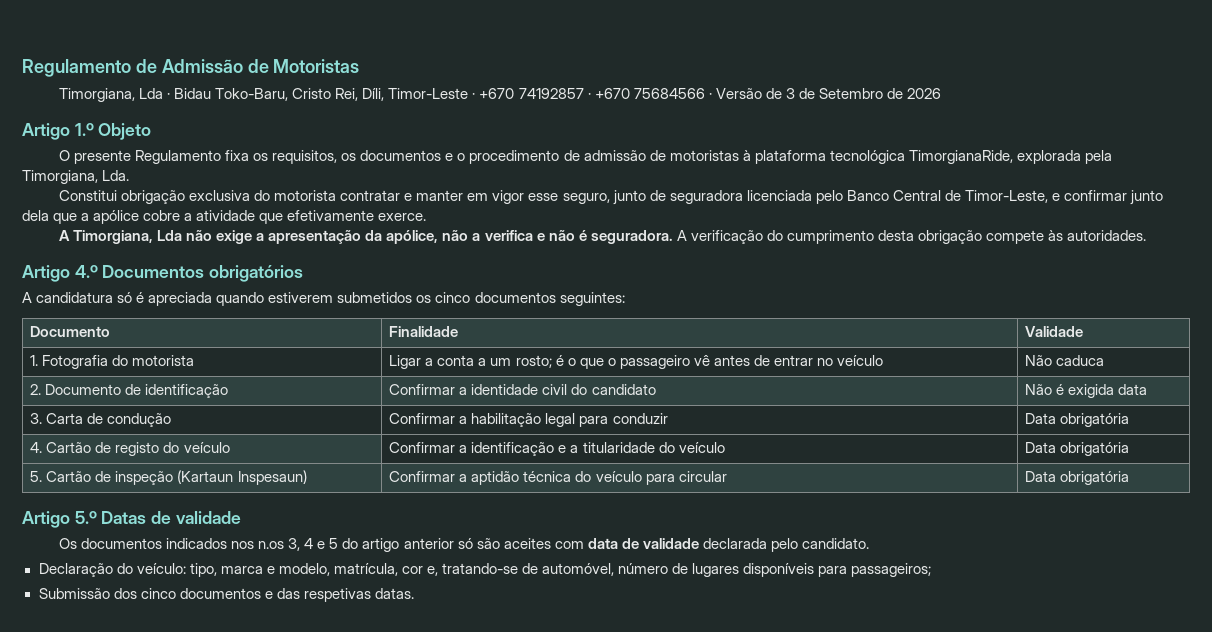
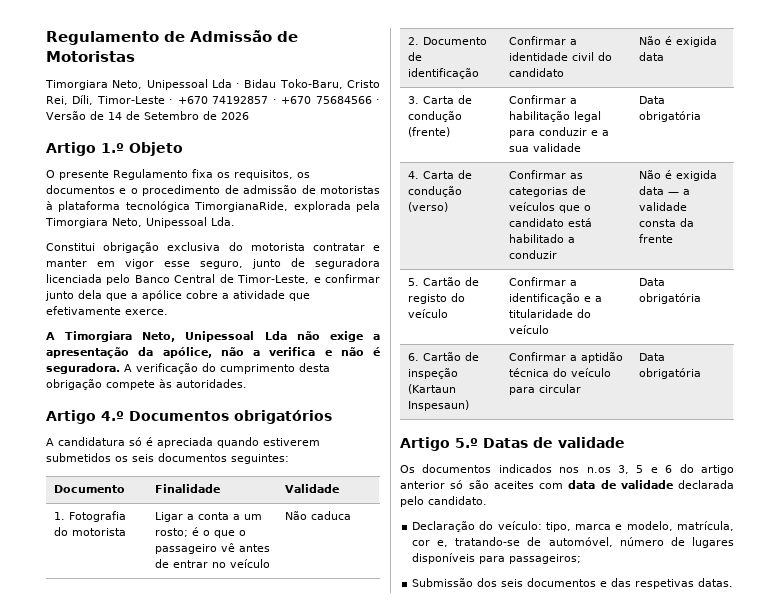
[58,88,135,102] Timorgiana, -> [45,79,208,90] Timorgiara Neto, Unipessoal
[785,88,795,99] 3 -> [108,112,122,120] 14
[22,170,98,184] Timorgiana, -> [45,217,207,228] Timorgiara Neto, Unipessoal
[73,230,154,244] Timorgiana, -> [65,331,255,342] Timorgiara Neto, Unipessoal
[435,292,471,303] cinco -> [132,454,154,462] seis
(172, 420) none -> [407,127,450,137] (frente)
(668, 418) none -> [590,130,609,136] [508,143,581,152] e a sua validade
(43, 447) none -> [422,170,472,179] [407,186,462,197] [407,202,448,212] [508,170,583,179] [508,186,586,197] [508,202,591,213] [508,218,592,227] [508,234,575,243] [508,250,557,259] [638,170,717,181] [638,186,690,195] [638,202,687,211] [638,218,694,227] [638,234,673,243] [407,278,419,286] Carta de condução (verso) | Confirmar as categorias de veículos que o candidato está habilitado a conduzir | Não é exigida data — a validade consta da frente // 5.
[30,471,43,482] 5. -> [407,353,419,361] 6.
[304,538,339,549] 4 e 5 -> [636,465,673,473] 5 e 6
[140,588,176,599] cinco -> [501,579,524,587] seis

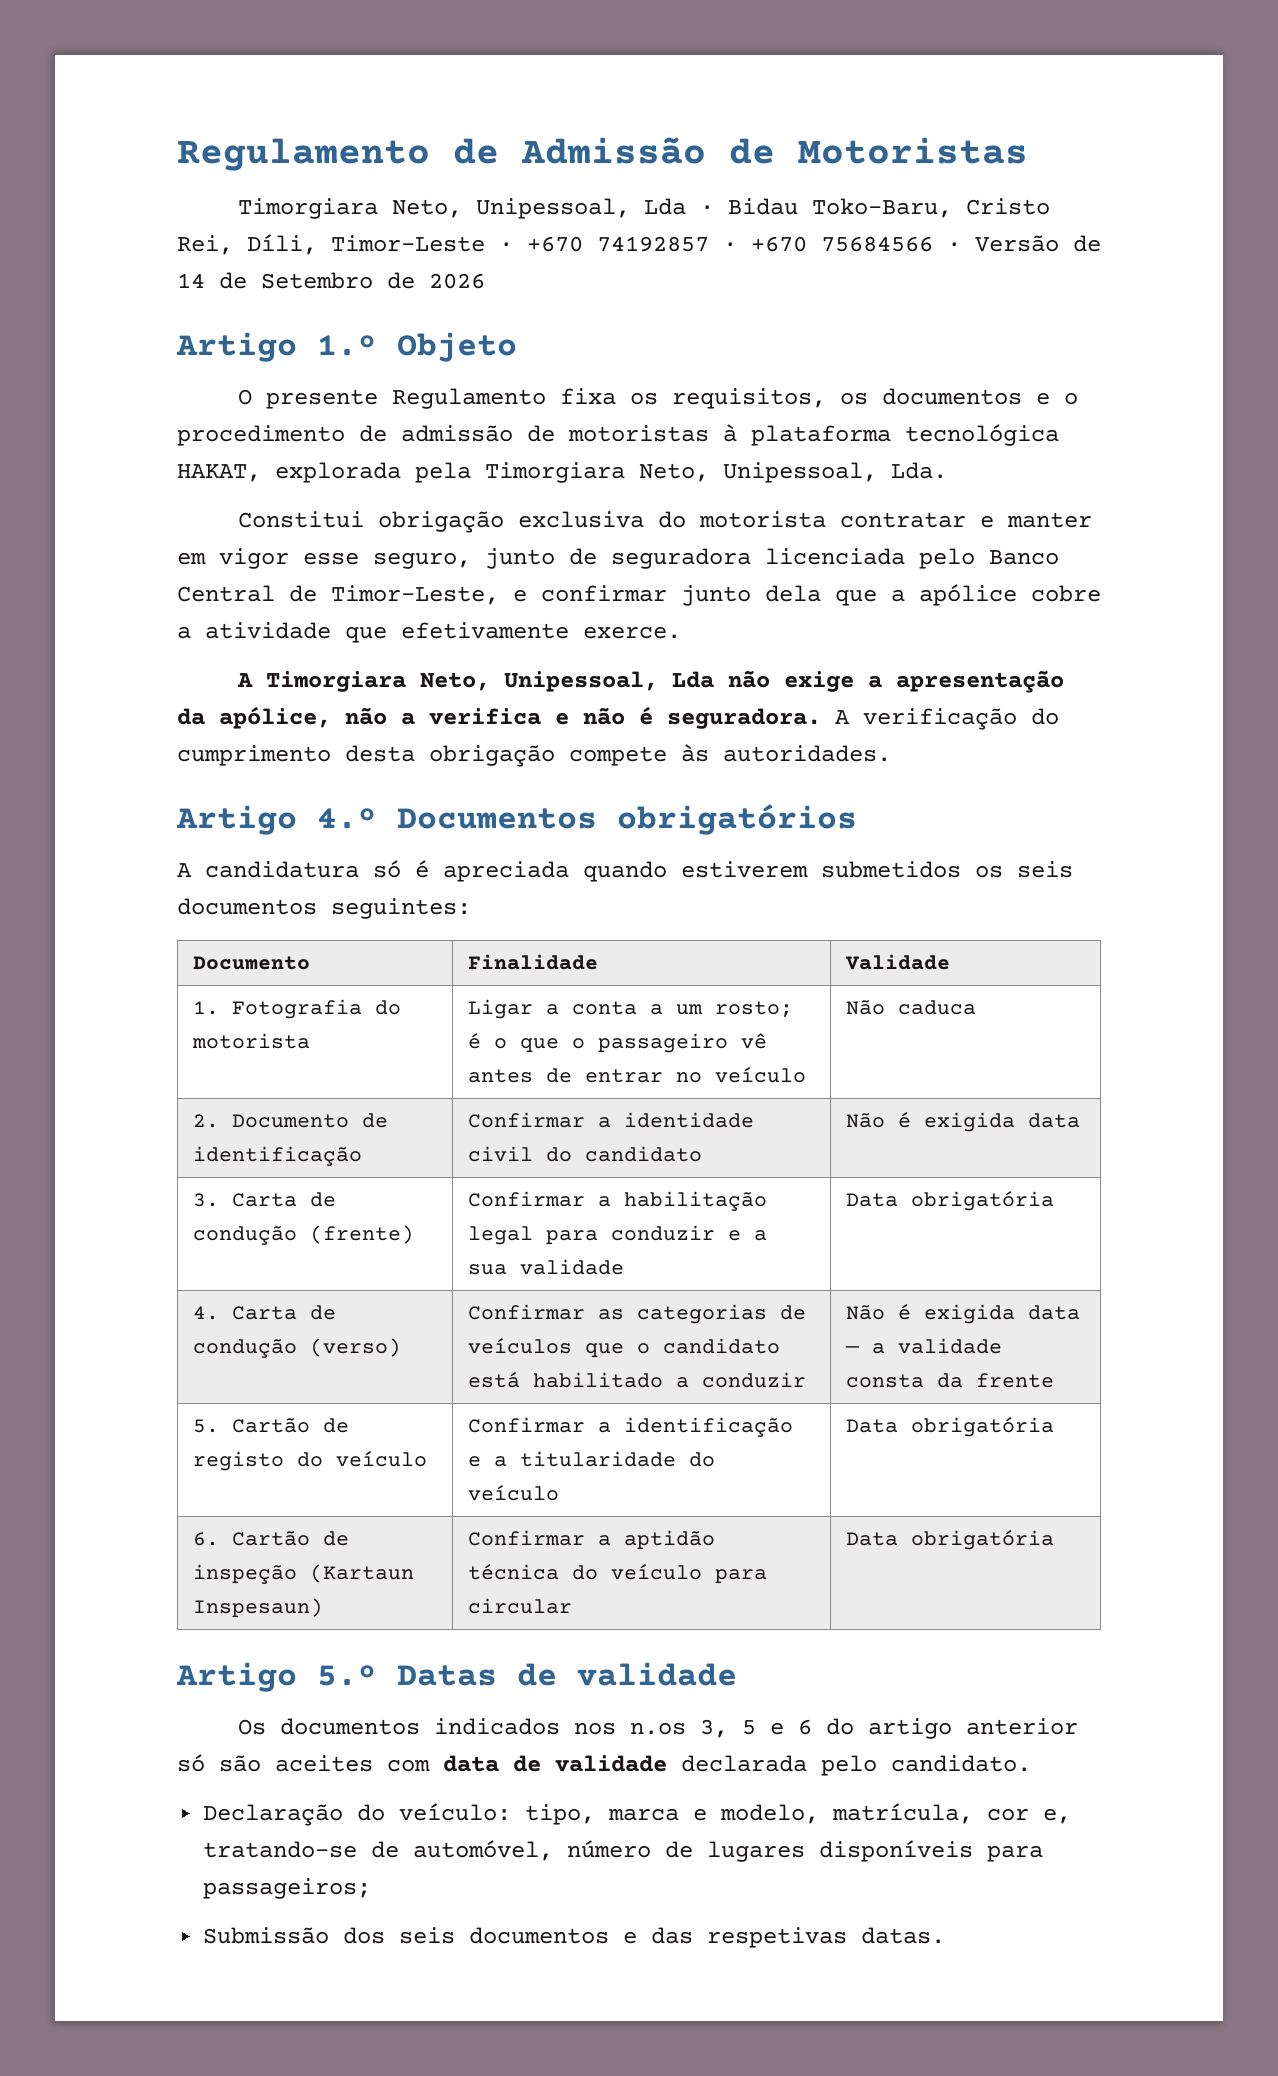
[146,79,208,90] Unipessoal -> [475,198,630,219] Unipessoal,
[194,201,289,212] TimorgianaRide, -> [177,464,261,482] HAKAT,
[146,217,207,228] Unipessoal -> [723,462,877,483] Unipessoal,
[185,331,255,342] Unipessoal -> [503,671,658,692] Unipessoal,

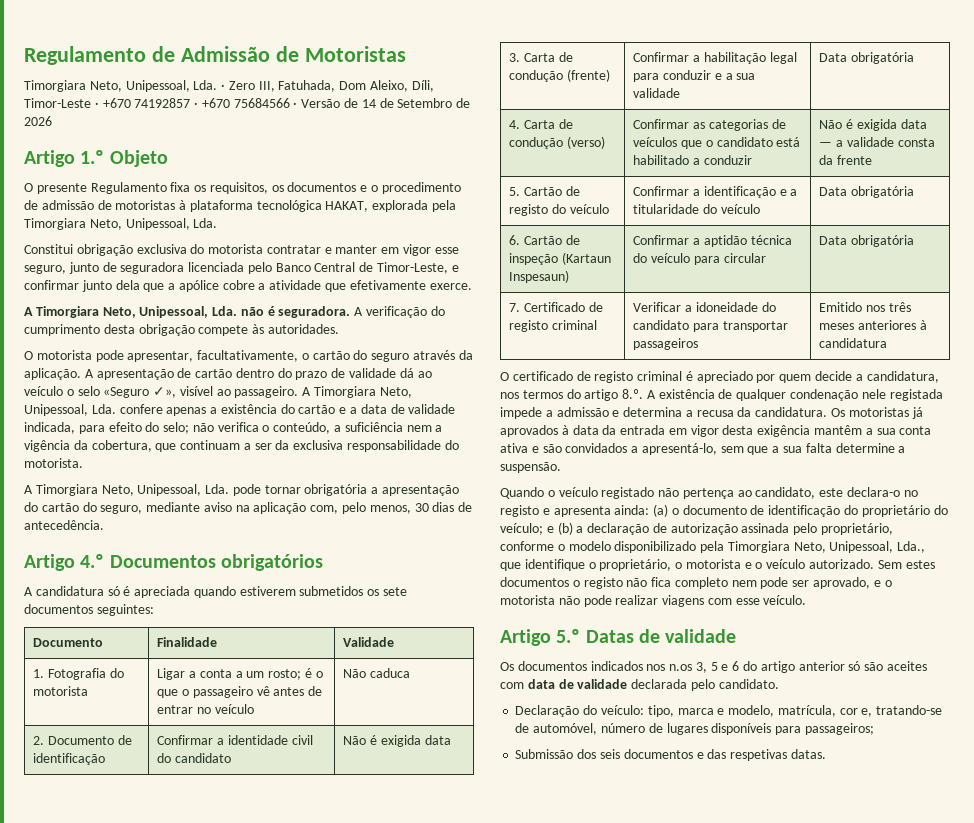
[643,198,1050,218] [177,235,233,255] Lda · Bidau Toko-Baru, Cristo Rei, -> [193,80,409,92] Lda. · Zero III, Fatuhada, Dom Aleixo,
[671,670,1064,693] [177,706,569,729] Lda não exige a apresentação da apólice, não a verifica e -> [212,306,238,316] Lda.
(891, 753) none -> [24,350,473,362] [24,368,432,380] [24,386,412,398] [24,404,456,416] [24,422,443,434] [24,440,459,452] [24,458,83,468] [24,484,460,496] [24,502,473,514] [24,520,104,530] // O motorista pode apresentar, facultativamente, o cartão do seguro através da aplicação. A apresentação de cartão dentro do prazo de validade dá ao veículo o selo «Seguro ✓», visível ao passageiro. A Timorgiara Neto, Unipessoal, Lda. confere apenas a existência do cartão e a data de validade indicada, para efeito do selo; não verifica o conteúdo, a suficiência nem a vigência da cobertura, que continuam a ser da exclusiva responsabilidade do motorista. // A Timorgiara Neto, Unipessoal, Lda. pode tornar obrigatória a apresentação do cartão do seguro, mediante aviso na aplicação com, pelo menos, 30 dias de antecedência.
[1017,861,1073,878] seis -> [383,587,408,596] sete
(1054, 1540) none -> [509,302,603,312] [509,320,598,332] [633,302,776,312] [633,320,788,332] [633,338,699,350] [819,302,911,312] [819,320,927,330] [819,338,888,348] [500,371,939,383] [500,389,943,401] [500,407,923,419] [500,425,932,437] [500,443,906,455] [500,462,561,473] [500,487,918,499] [500,504,948,517] [500,522,894,535] [500,541,926,553] [500,559,935,571] [500,577,892,589] [500,595,807,607] // 7. Certificado de registo criminal | Verificar a idoneidade do candidato para transportar passageiros | Emitido nos três meses anteriores à candidatura // O certificado de registo criminal é apreciado por quem decide a candidatura, nos termos do artigo 8.º. A existência de qualquer condenação nele registada impede a admissão e determina a recusa da candidatura. Os motoristas já aprovados à data da entrada em vigor desta exigência mantêm a sua conta ativa e são convidados a apresentá-lo, sem que a sua falta determine a suspensão. // Quando o veículo registado não pertença ao candidato, este declara-o no registo e apresenta ainda: (a) o documento de identificação do proprietário do veículo; e (b) a declaração de autorização assinada pelo proprietário, conforme o modelo disponibilizado pela Timorgiara Neto, Unipessoal, Lda., que identifique o proprietário, o motorista e o veículo autorizado. Sem estes documentos o registo não fica completo nem pode ser aprovado, e o motorista não pode realizar viagens com esse veículo.

